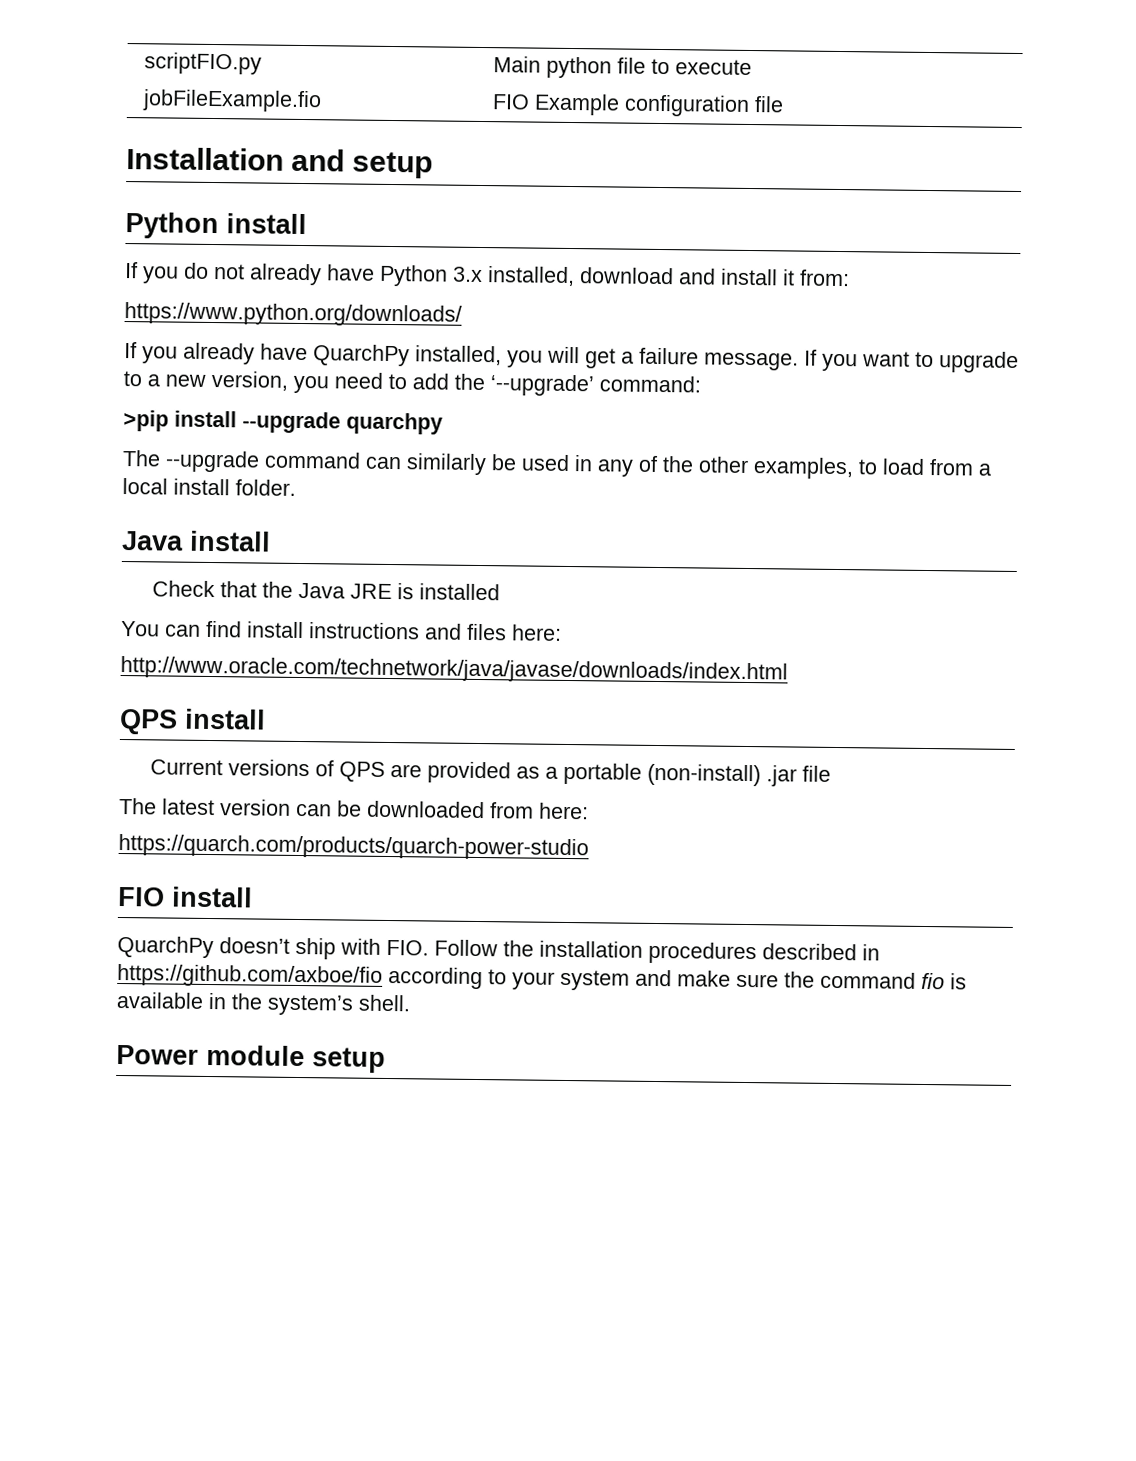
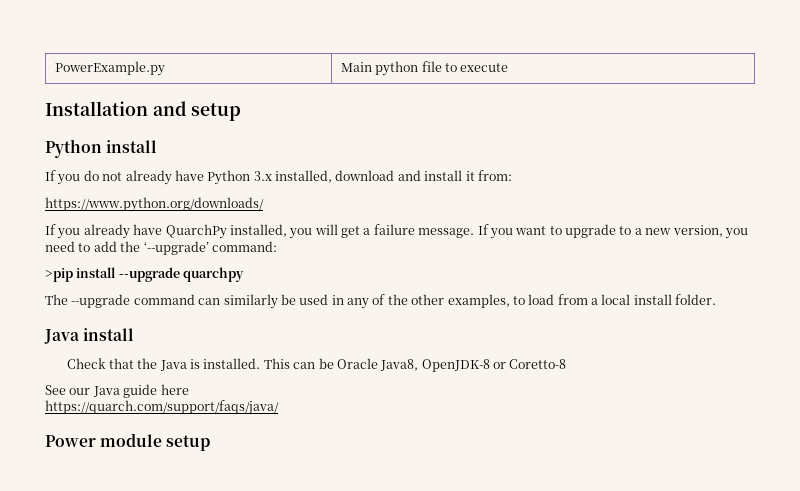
[143,52,262,75] scriptFIO.py -> [54,61,165,76] PowerExample.py
[141,89,322,113] [491,93,784,117] // jobFileExample.fio | FIO Example configuration file -> (509, 67) none
[349,583,500,601] [121,620,562,641] [120,656,788,685] [119,708,266,735] [149,759,831,787] [119,797,589,820] [118,833,589,861] [118,886,253,908] [117,935,880,965] [117,963,967,991] [116,991,411,1016] JRE is installed // You can find install instructions and files here: // http://www.oracle.com/technetwork/java/javase/downloads/index.html // QPS install // Current versions of QPS are provided as a portable (non-install) .jar file // The latest version can be downloaded from here: // https://quarch.com/products/quarch-power-studio // FIO install // QuarchPy doesn’t ship with FIO. Follow the installation procedures described in https://github.com/axboe/fio according to your system and make sure the command fio is available in the system’s shell. -> [190,358,567,372] [45,384,189,398] [45,400,279,415] is installed. This can be Oracle Java8, OpenJDK-8 or Coretto-8 // See our Java guide here // https://quarch.com/support/faqs/java/

